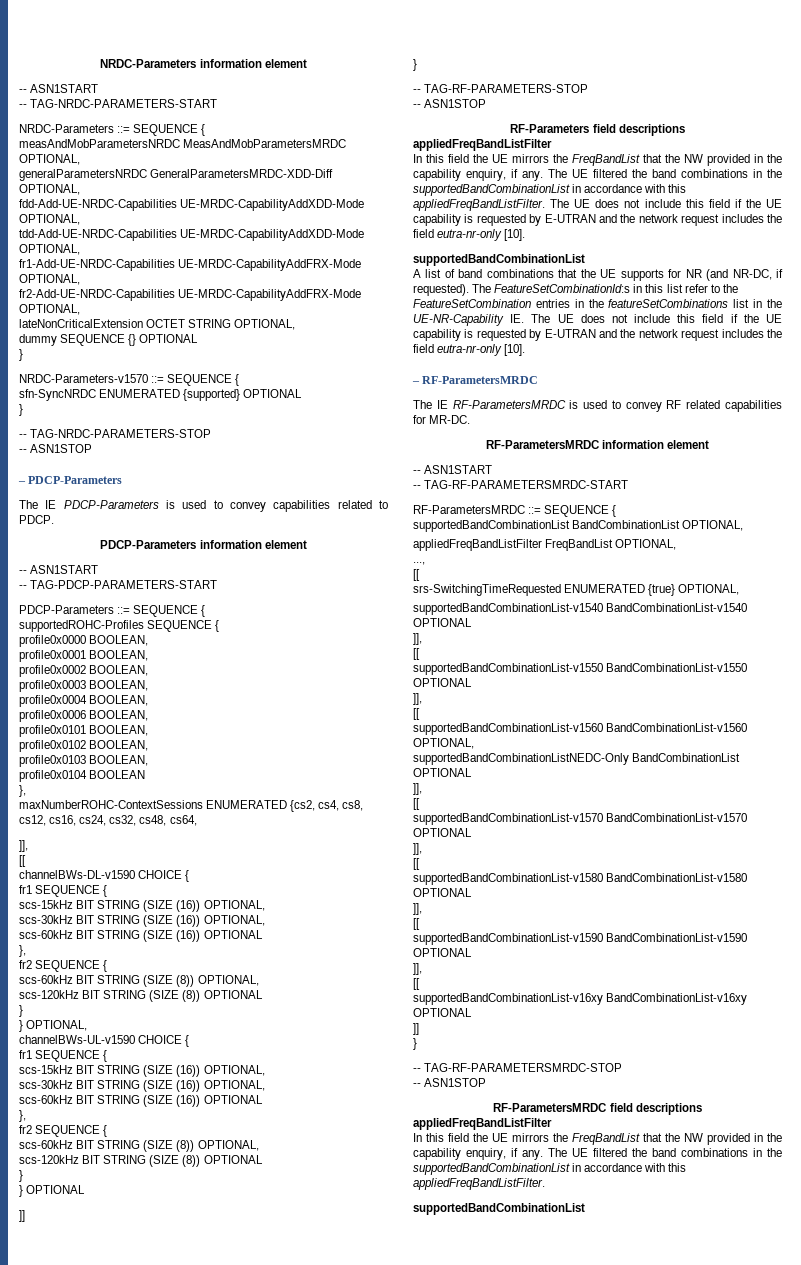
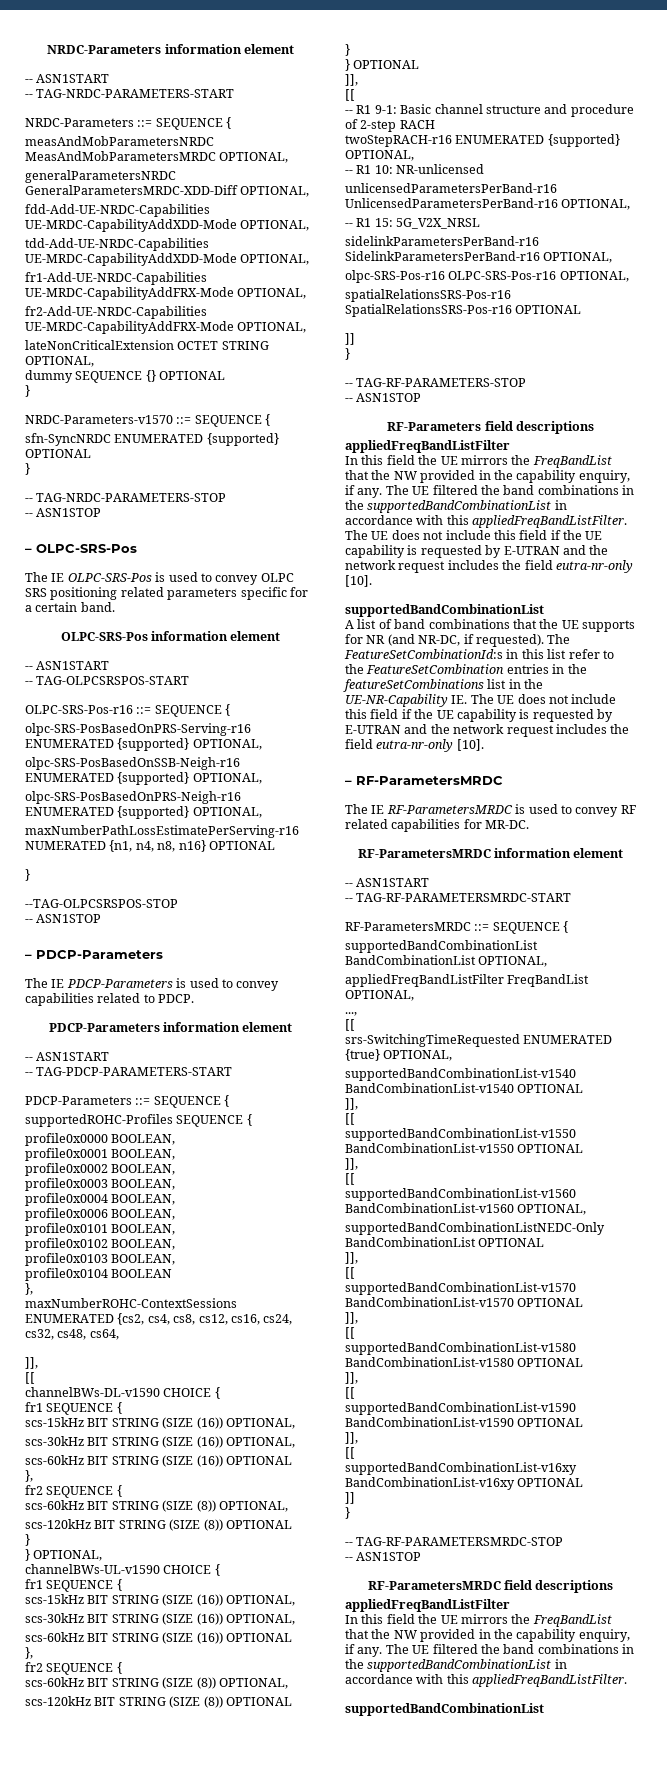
(93, 448) none -> [25,544,137,553] [25,572,294,585] [25,587,308,600] [25,602,115,612] [60,631,281,641] [25,661,110,670] [25,676,190,685] [25,704,231,717] [25,723,251,736] [25,738,262,751] [25,757,240,770] [25,772,262,785] [25,791,241,804] [25,806,262,819] [25,825,299,838] [25,840,275,852] [25,869,30,881] [25,899,178,908] [25,914,102,923] // – OLPC-SRS-Pos // The IE OLPC-SRS-Pos is used to convey OLPC SRS positioning related parameters specific for a certain band. // OLPC-SRS-Pos information element // -- ASN1START // -- TAG-OLPCSRSPOS-START // OLPC-SRS-Pos-r16 ::= SEQUENCE { // olpc-SRS-PosBasedOnPRS-Serving-r16 ENUMERATED {supported} OPTIONAL, // olpc-SRS-PosBasedOnSSB-Neigh-r16 ENUMERATED {supported} OPTIONAL, // olpc-SRS-PosBasedOnPRS-Neigh-r16 ENUMERATED {supported} OPTIONAL, // maxNumberPathLossEstimatePerServing-r16 NUMERATED {n1, n4, n8, n16} OPTIONAL // } // --TAG-OLPCSRSPOS-STOP // -- ASN1STOP
(86, 1189) none -> [345,74,358,86] [345,89,355,101] [345,104,634,117] [345,119,435,132] [345,134,620,147] [345,150,414,161] [345,164,485,174] [345,183,557,193] [345,198,631,210] [345,218,481,229] [345,236,539,246] [345,251,613,263] [345,270,629,283] [345,289,511,302] [345,304,582,317] // ]], // [[ // -- R1 9-1: Basic channel structure and procedure of 2-step RACH // twoStepRACH-r16 ENUMERATED {supported} OPTIONAL, // -- R1 10: NR-unlicensed // unlicensedParametersPerBand-r16 UnlicensedParametersPerBand-r16 OPTIONAL, // -- R1 15: 5G_V2X_NRSL // sidelinkParametersPerBand-r16 SidelinkParametersPerBand-r16 OPTIONAL, // olpc-SRS-Pos-r16 OLPC-SRS-Pos-r16 OPTIONAL, // spatialRelationsSRS-Pos-r16 SpatialRelationsSRS-Pos-r16 OPTIONAL

